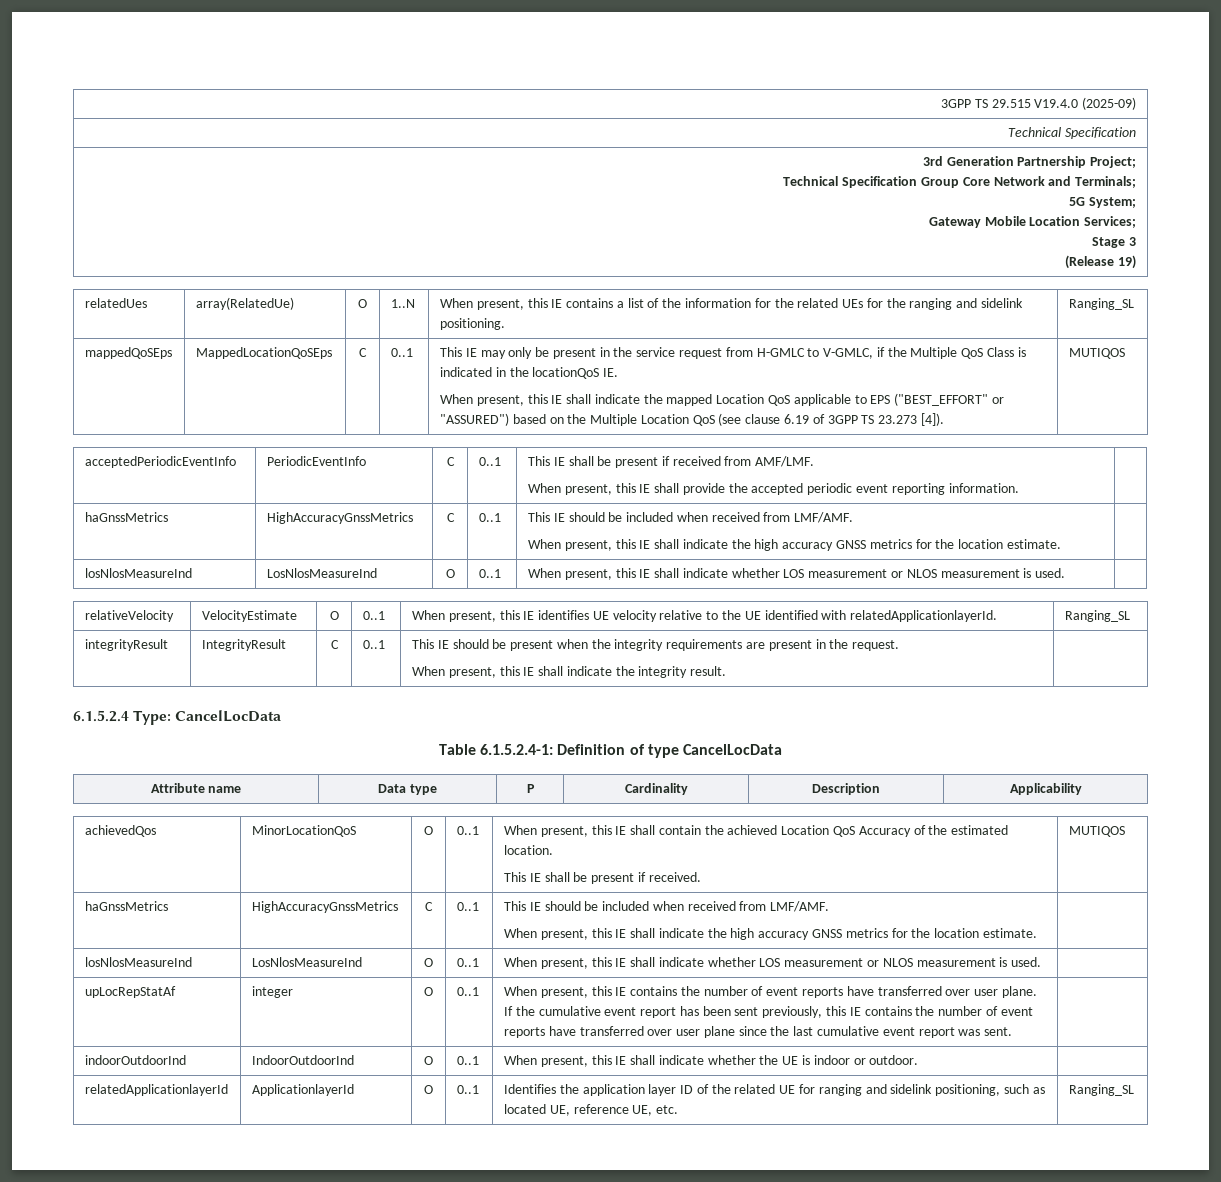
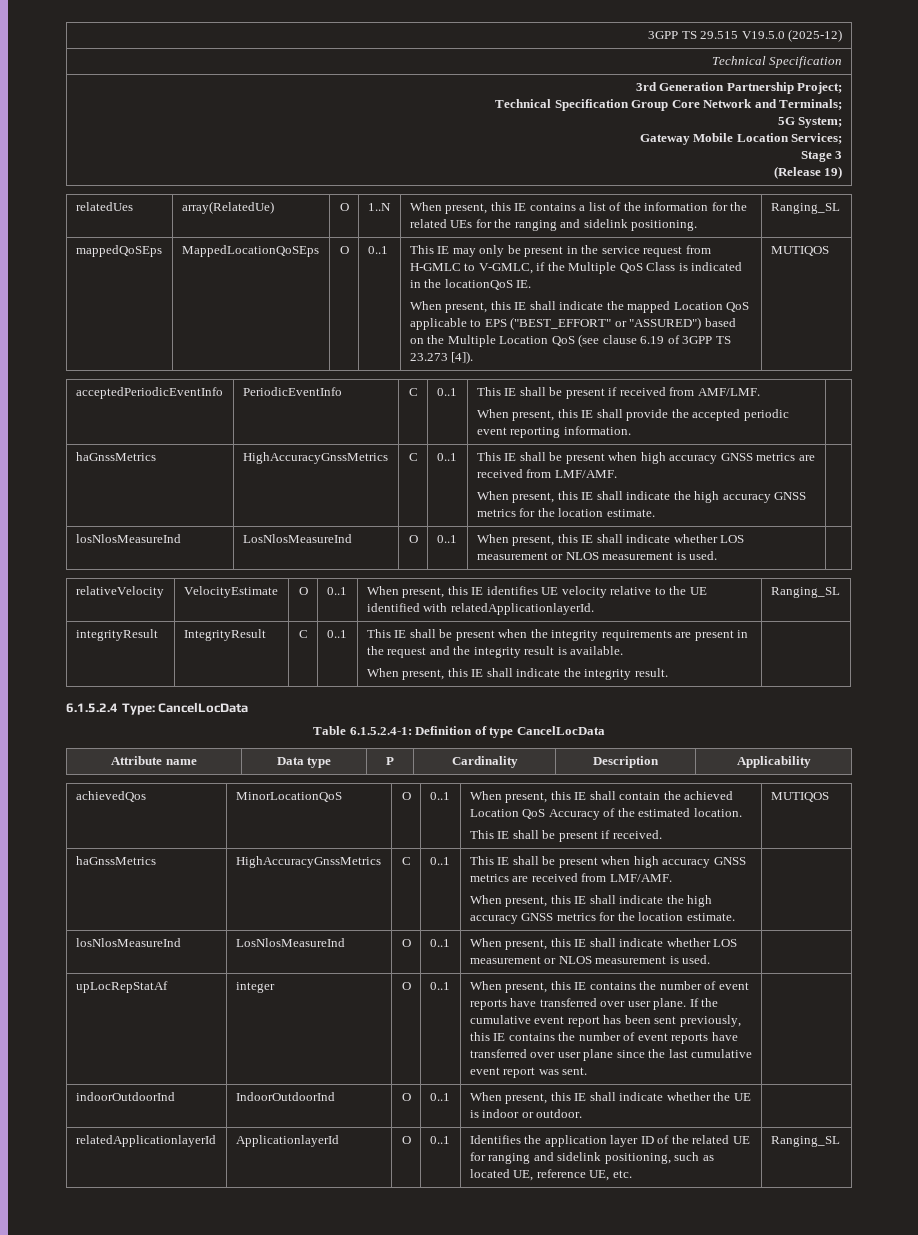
[1034,97,1137,110] V19.4.0 (2025-09) -> [741,29,843,42] V19.5.0 (2025-12)
[359,348,367,357] C -> [339,246,349,254] O
[568,512,708,522] should be included when -> [519,452,815,464] shall be present when high accuracy GNSS metrics are
[452,639,489,649] should -> [409,629,436,638] shall
[852,640,900,651] request. -> [387,646,624,658] request and the integrity result is available.
[544,901,684,911] should be included when -> [512,856,746,868] [469,874,529,882] shall be present when high accuracy GNSS metrics are

